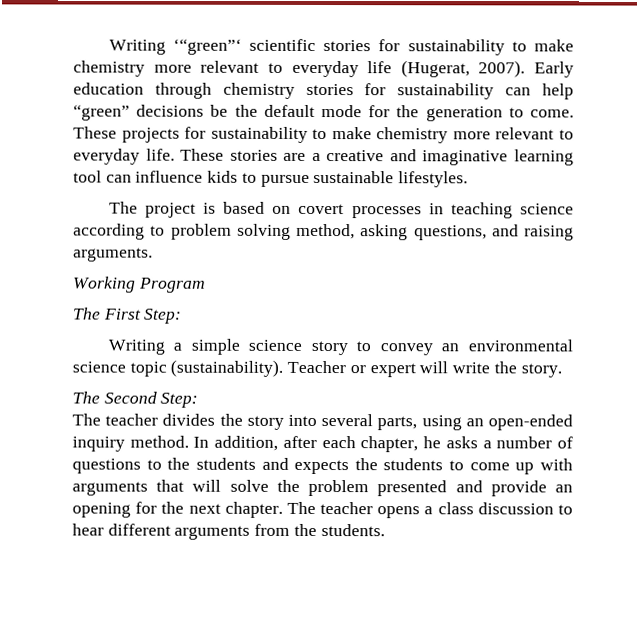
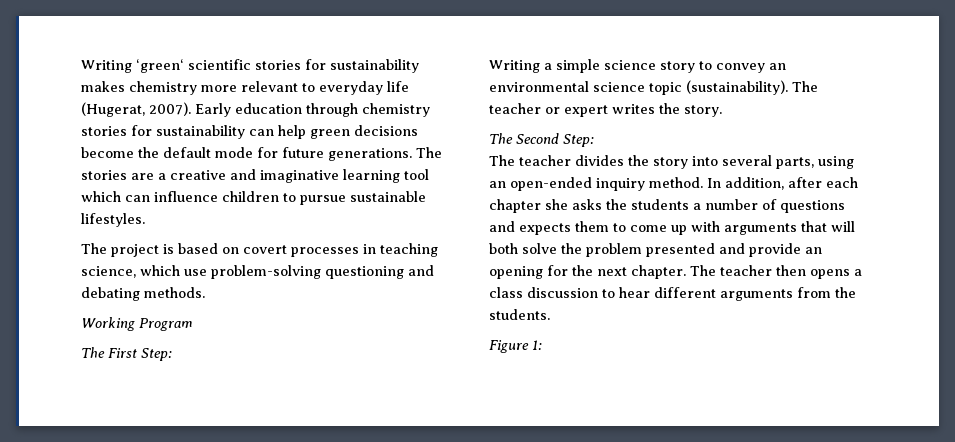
[108,38,242,55] Writing ‘“green”‘ -> [81,59,184,73] Writing ‘green‘
[511,39,574,52] to make -> [81,81,125,92] makes
[73,104,229,121] “green” decisions be -> [310,125,418,139] [81,147,134,158] green decisions become
[396,105,574,122] [73,126,574,144] [73,148,225,165] the generation to come. These projects for sustainability to make chemistry more relevant to everyday life. These -> [282,147,442,161] future generations. The
(102, 176) none -> [81,191,121,202] which
[207,170,239,183] kids -> [222,191,279,202] children
[520,203,574,215] [73,223,574,241] [73,247,153,262] science according to problem solving method, asking questions, and raising arguments. -> [81,265,434,279] [81,287,205,301] science, which use problem-solving questioning and debating methods.
[287,360,491,378] Teacher or expert will write -> [792,81,818,92] [489,103,655,117] The teacher or expert writes
[360,436,574,453] [72,457,444,475] chapter, he asks a number of questions to the students and expects the students -> [489,199,845,213] [489,221,609,235] chapter she asks the students a number of questions and expects them
(222, 485) none -> [489,243,518,254] both
(374, 508) none -> [776,265,806,276] then
(385, 530) none -> [489,340,542,353] // Figure 1:

